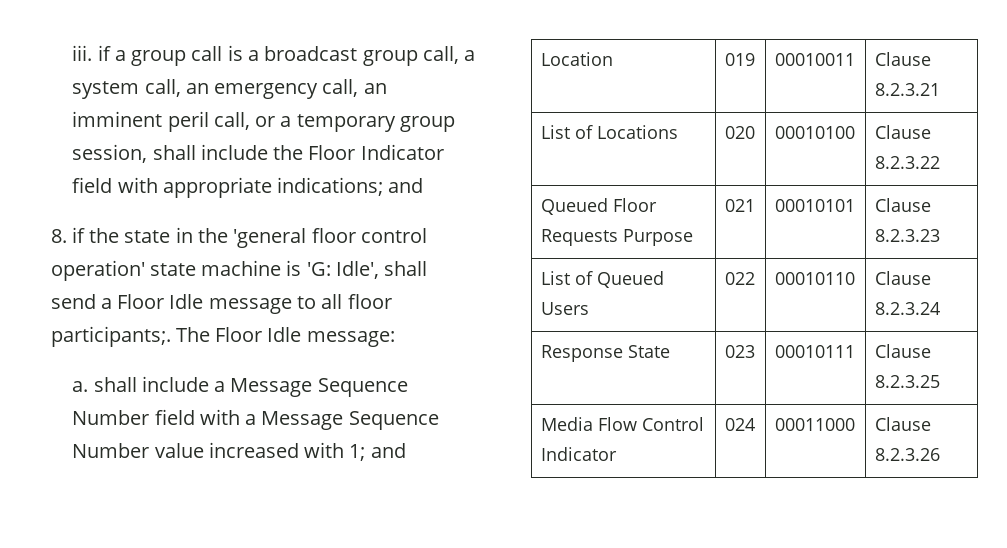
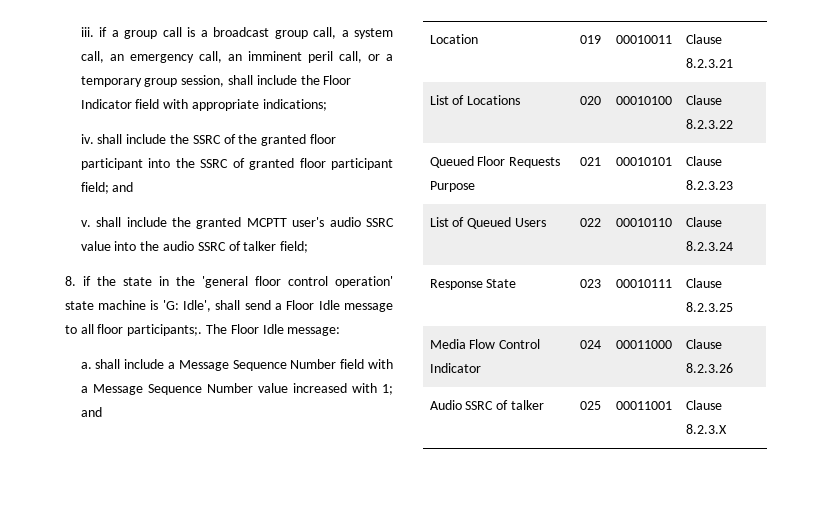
[388,178,424,193] and -> [80,134,336,146] [80,158,393,170] [80,182,134,194] [80,217,394,229] [80,241,309,253] // iv. shall include the SSRC of the granted floor participant into the SSRC of granted floor participant field; and // v. shall include the granted MCPTT user's audio SSRC value into the audio SSRC of talker field;
(940, 454) none -> [429,400,544,410] [579,401,601,410] [615,401,672,410] [685,400,722,410] [685,424,727,434] // Audio SSRC of talker | 025 | 00011001 | Clause 8.2.3.X

